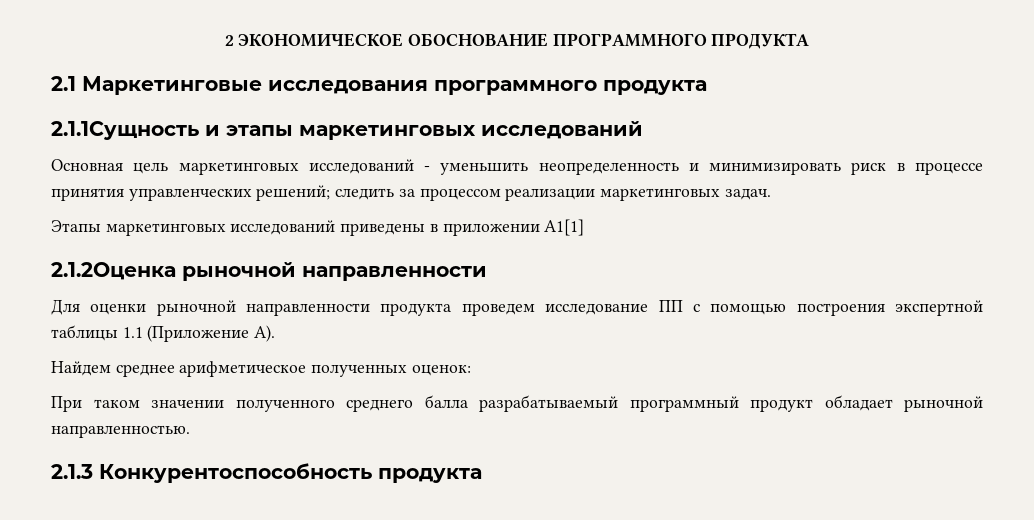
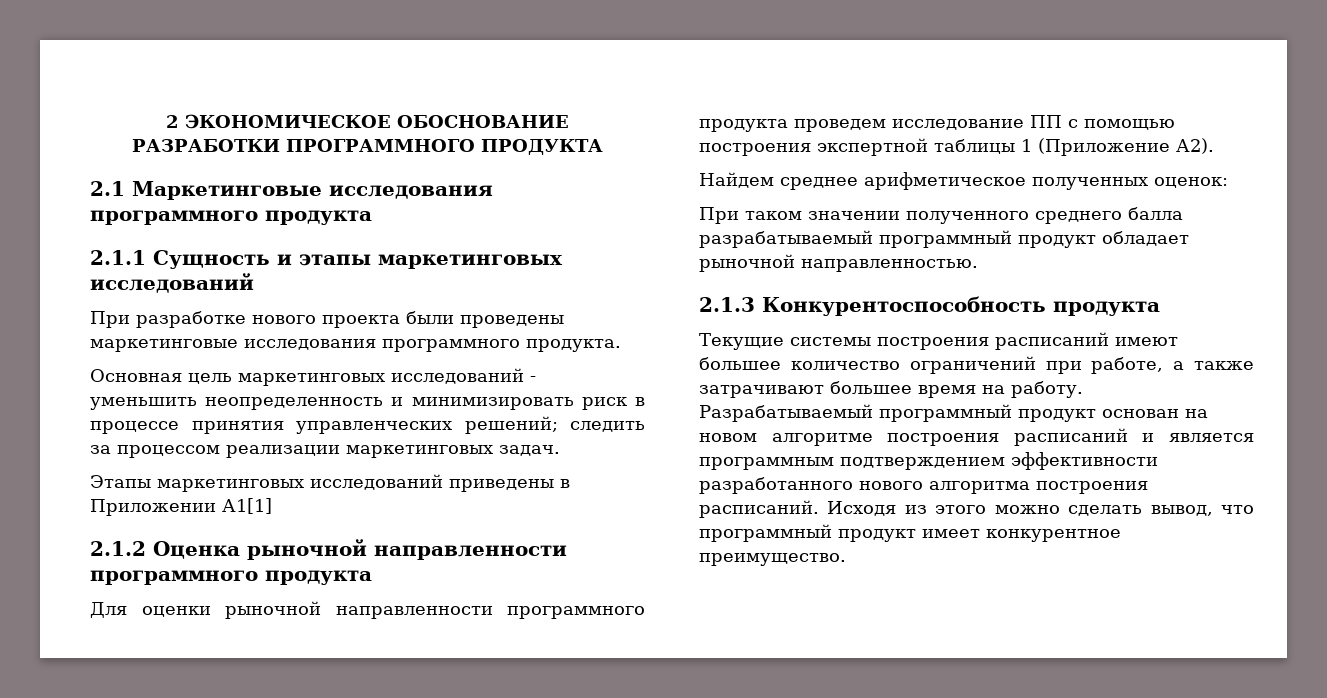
(548, 40) none -> [132,139,280,152] РАЗРАБОТКИ
[51,121,199,140] 2.1.1Сущность -> [90,250,270,269] 2.1.1 Сущность
(643, 130) none -> [90,311,564,328] [90,339,621,352] // При разработке нового проекта были проведены маркетинговые исследования программного продукта.
[442,223,540,236] приложении -> [90,499,216,516] Приложении
[51,262,487,281] 2.1.2Оценка рыночной направленности -> [90,539,567,560] [90,570,372,585] 2.1.2 Оценка рыночной направленности программного продукта
(371, 309) none -> [507,606,645,619] программного
[122,325,276,342] 1.1 (Приложение А). -> [1021,138,1214,156] 1 (Приложение А2).
(482, 475) none -> [699,332,1178,350] [699,356,1254,374] [699,381,1083,398] [699,404,1208,422] [699,428,1254,446] [699,452,1158,470] [699,477,1148,494] [699,500,1254,518] [699,524,1121,542] [699,553,846,566] // Текущие системы построения расписаний имеют большее количество ограничений при работе, а также затрачивают большее время на работу. Разрабатываемый программный продукт основан на новом алгоритме построения расписаний и является программным подтверждением эффективности разработанного нового алгоритма построения расписаний. Исходя из этого можно сделать вывод, что программный продукт имеет конкурентное преимущество.

